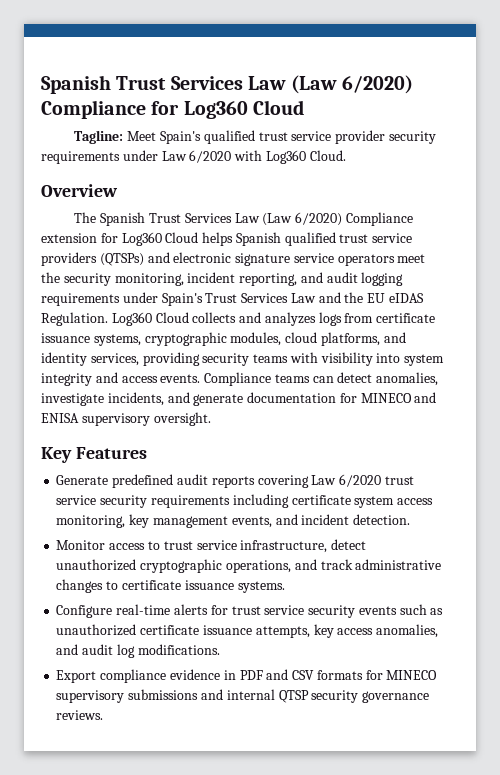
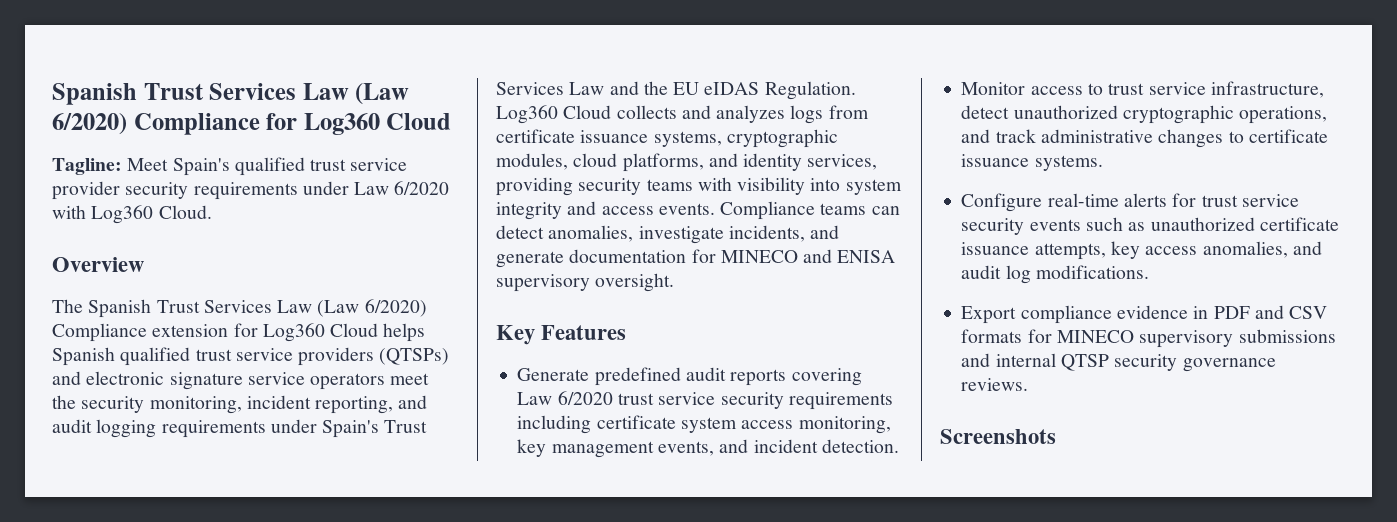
(104, 715) none -> [940,429,1056,444] // Screenshots

